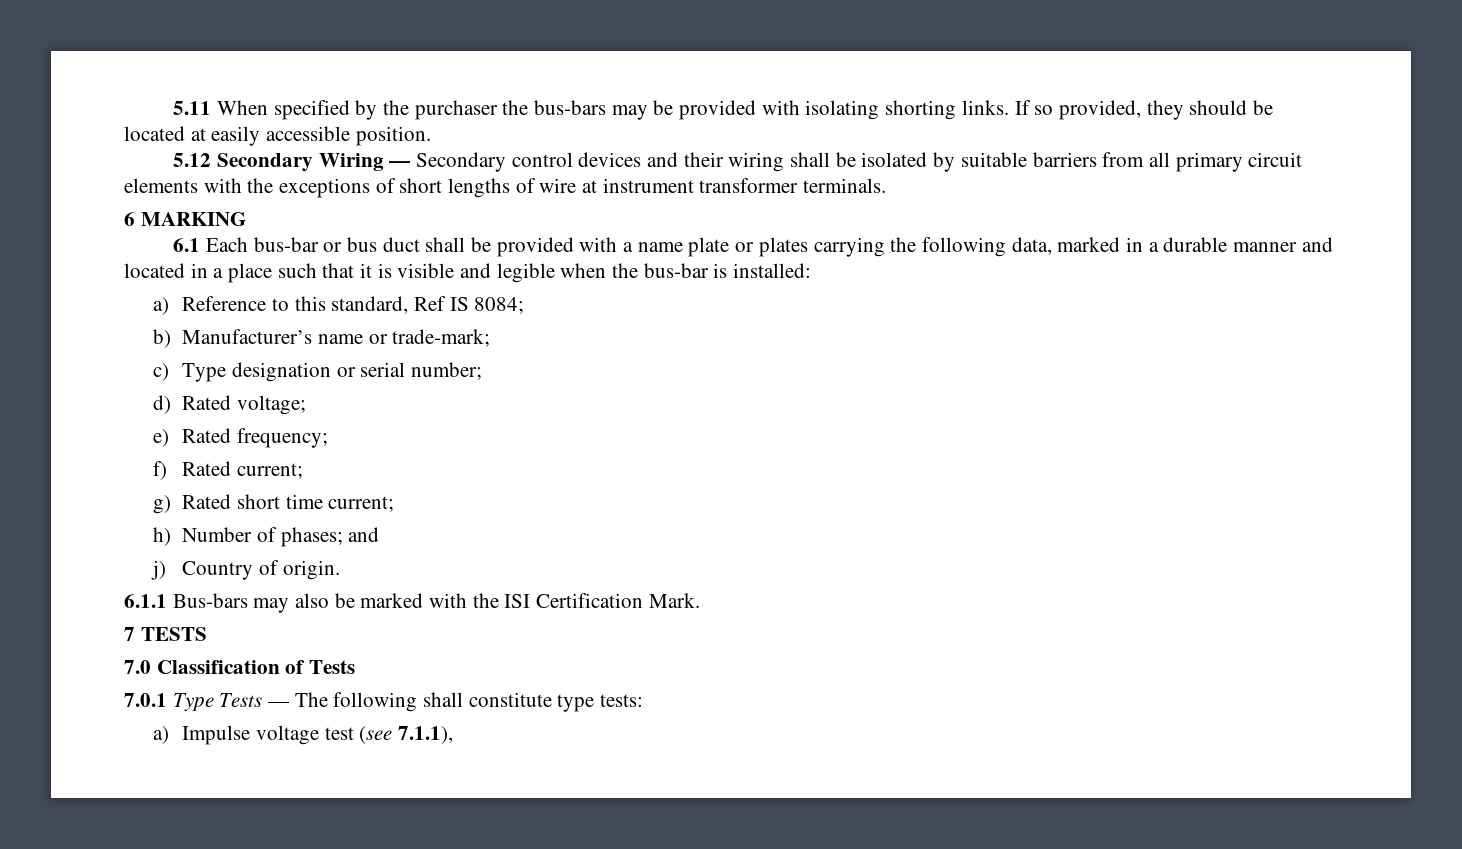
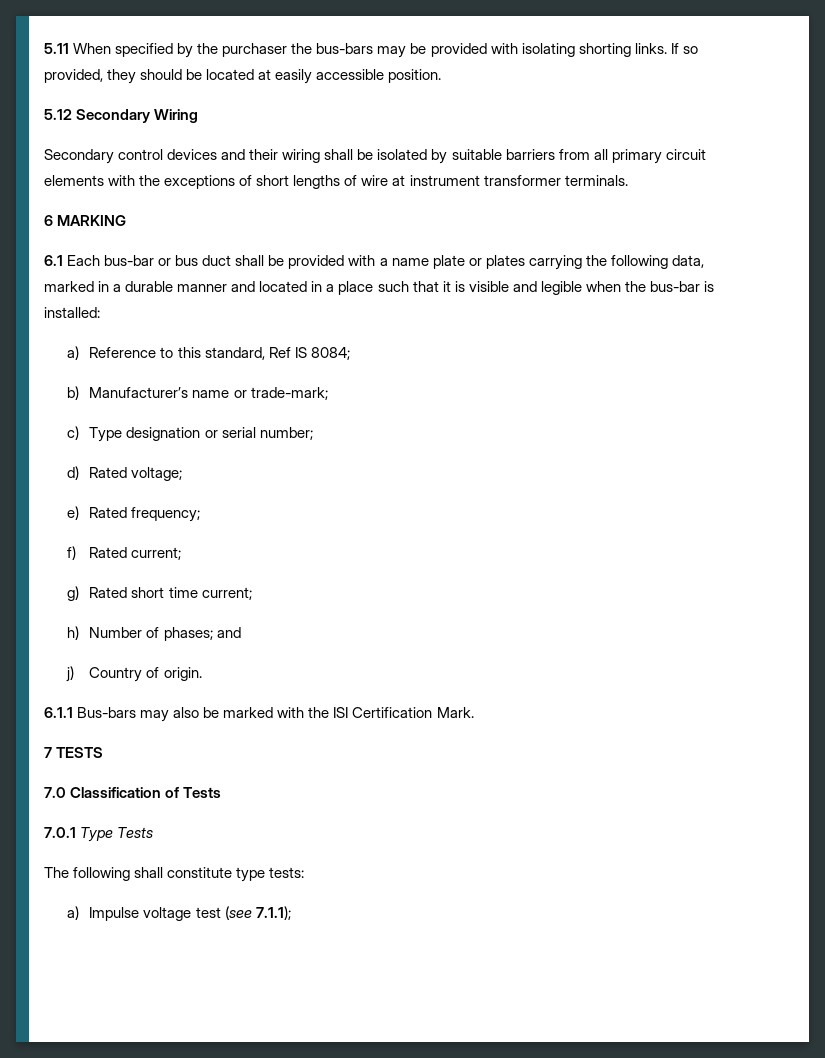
[389,161,411,167] — -> (199, 116) //
[268,701,290,707] — -> (154, 832) //
[397,726,453,744] 7.1.1), -> [255,906,291,920] 7.1.1);

